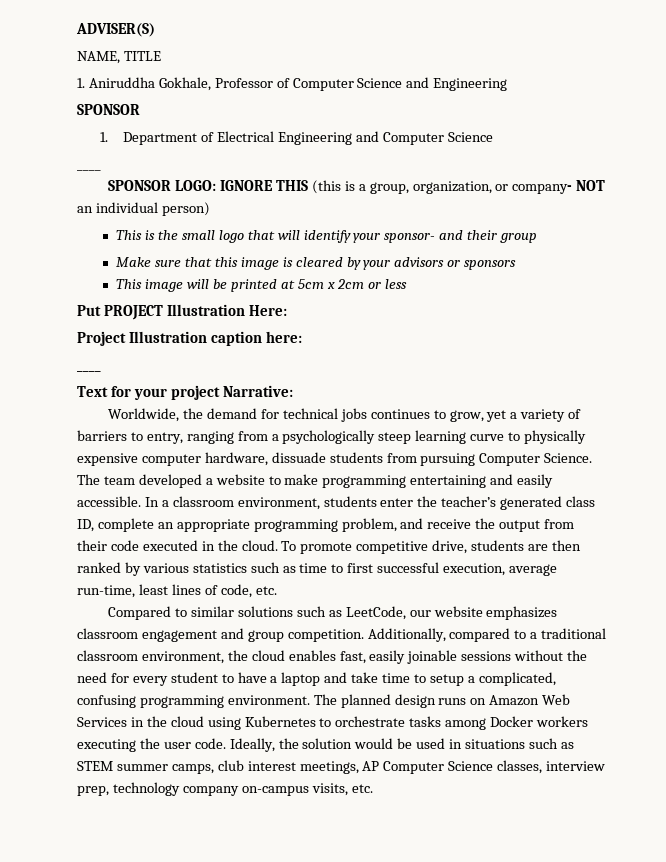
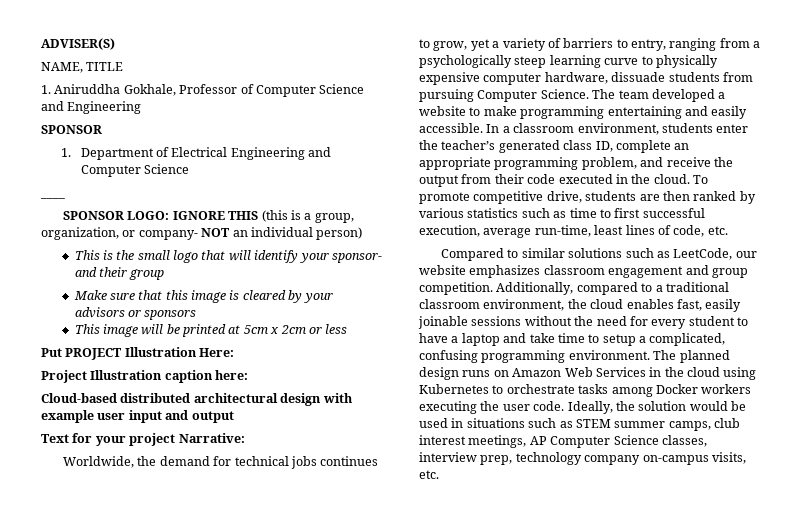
[77,370,101,372] ____ -> [41,393,353,406] [41,410,234,423] Cloud-based distributed architectural design with example user input and output

